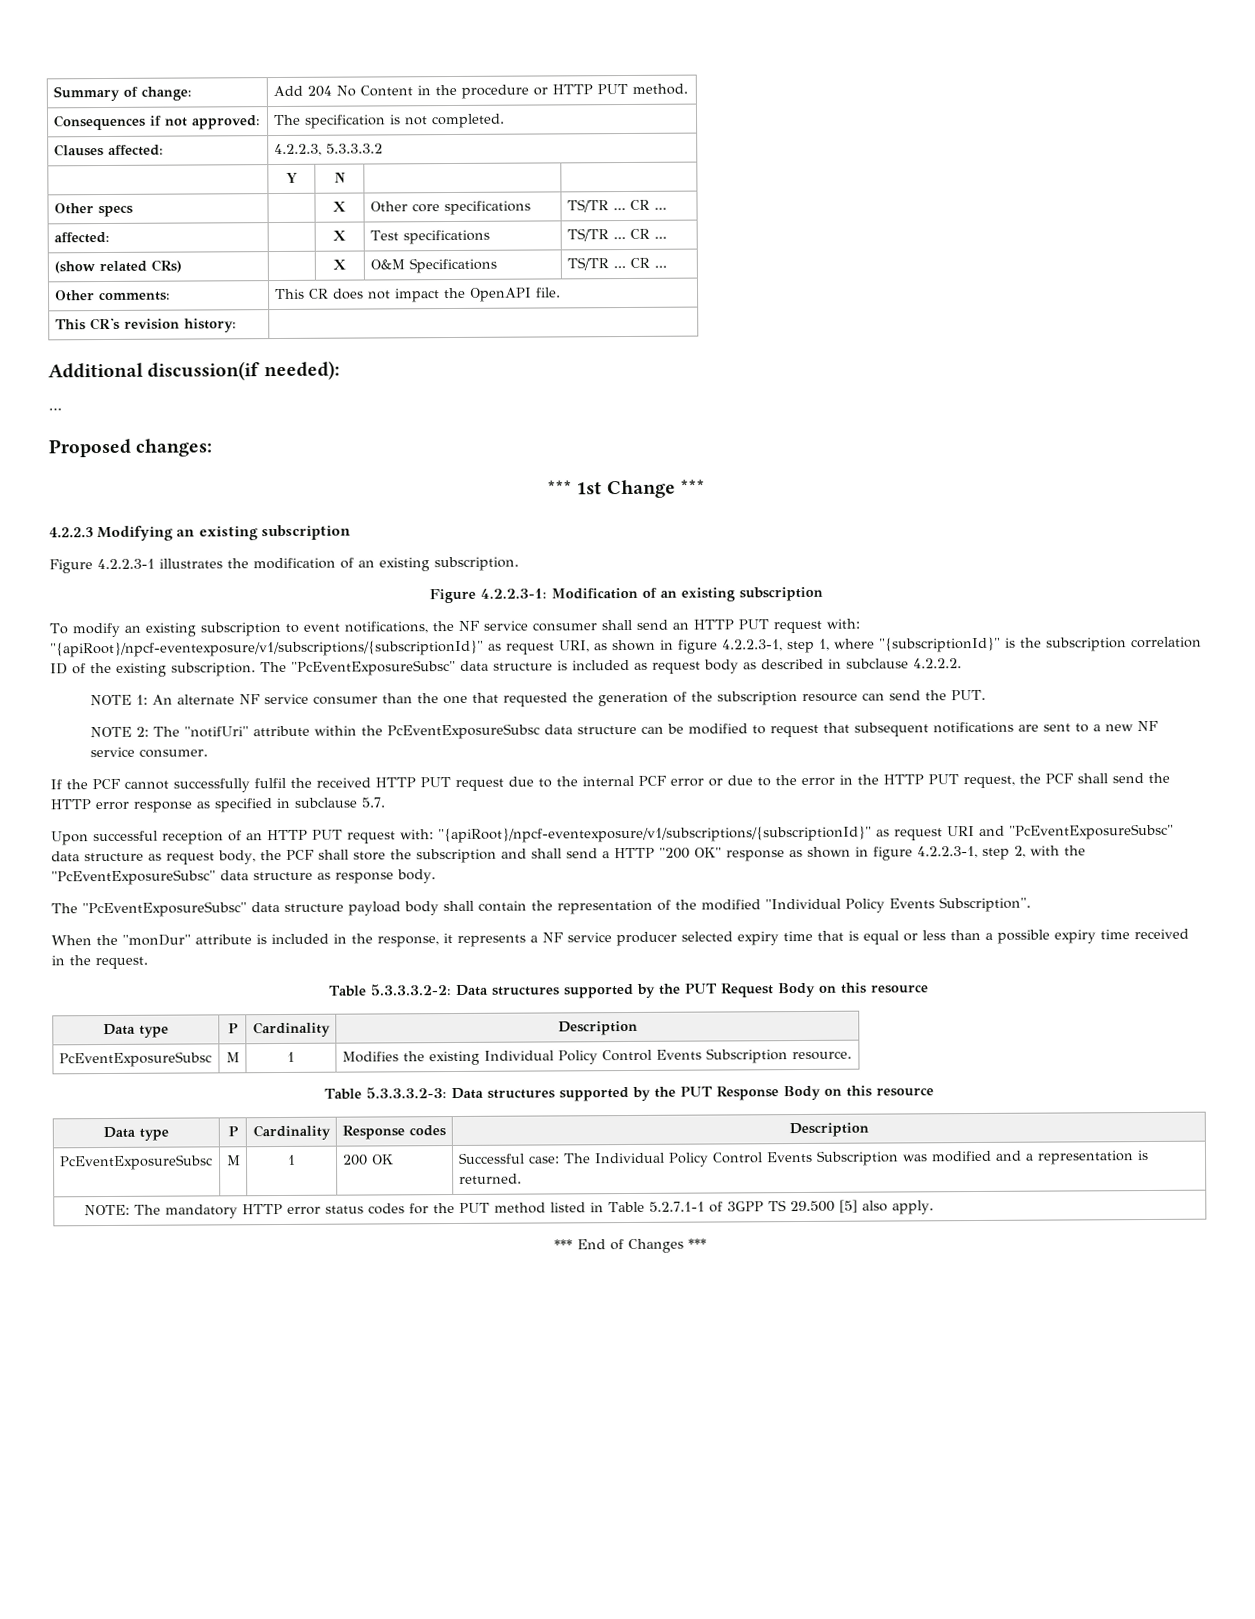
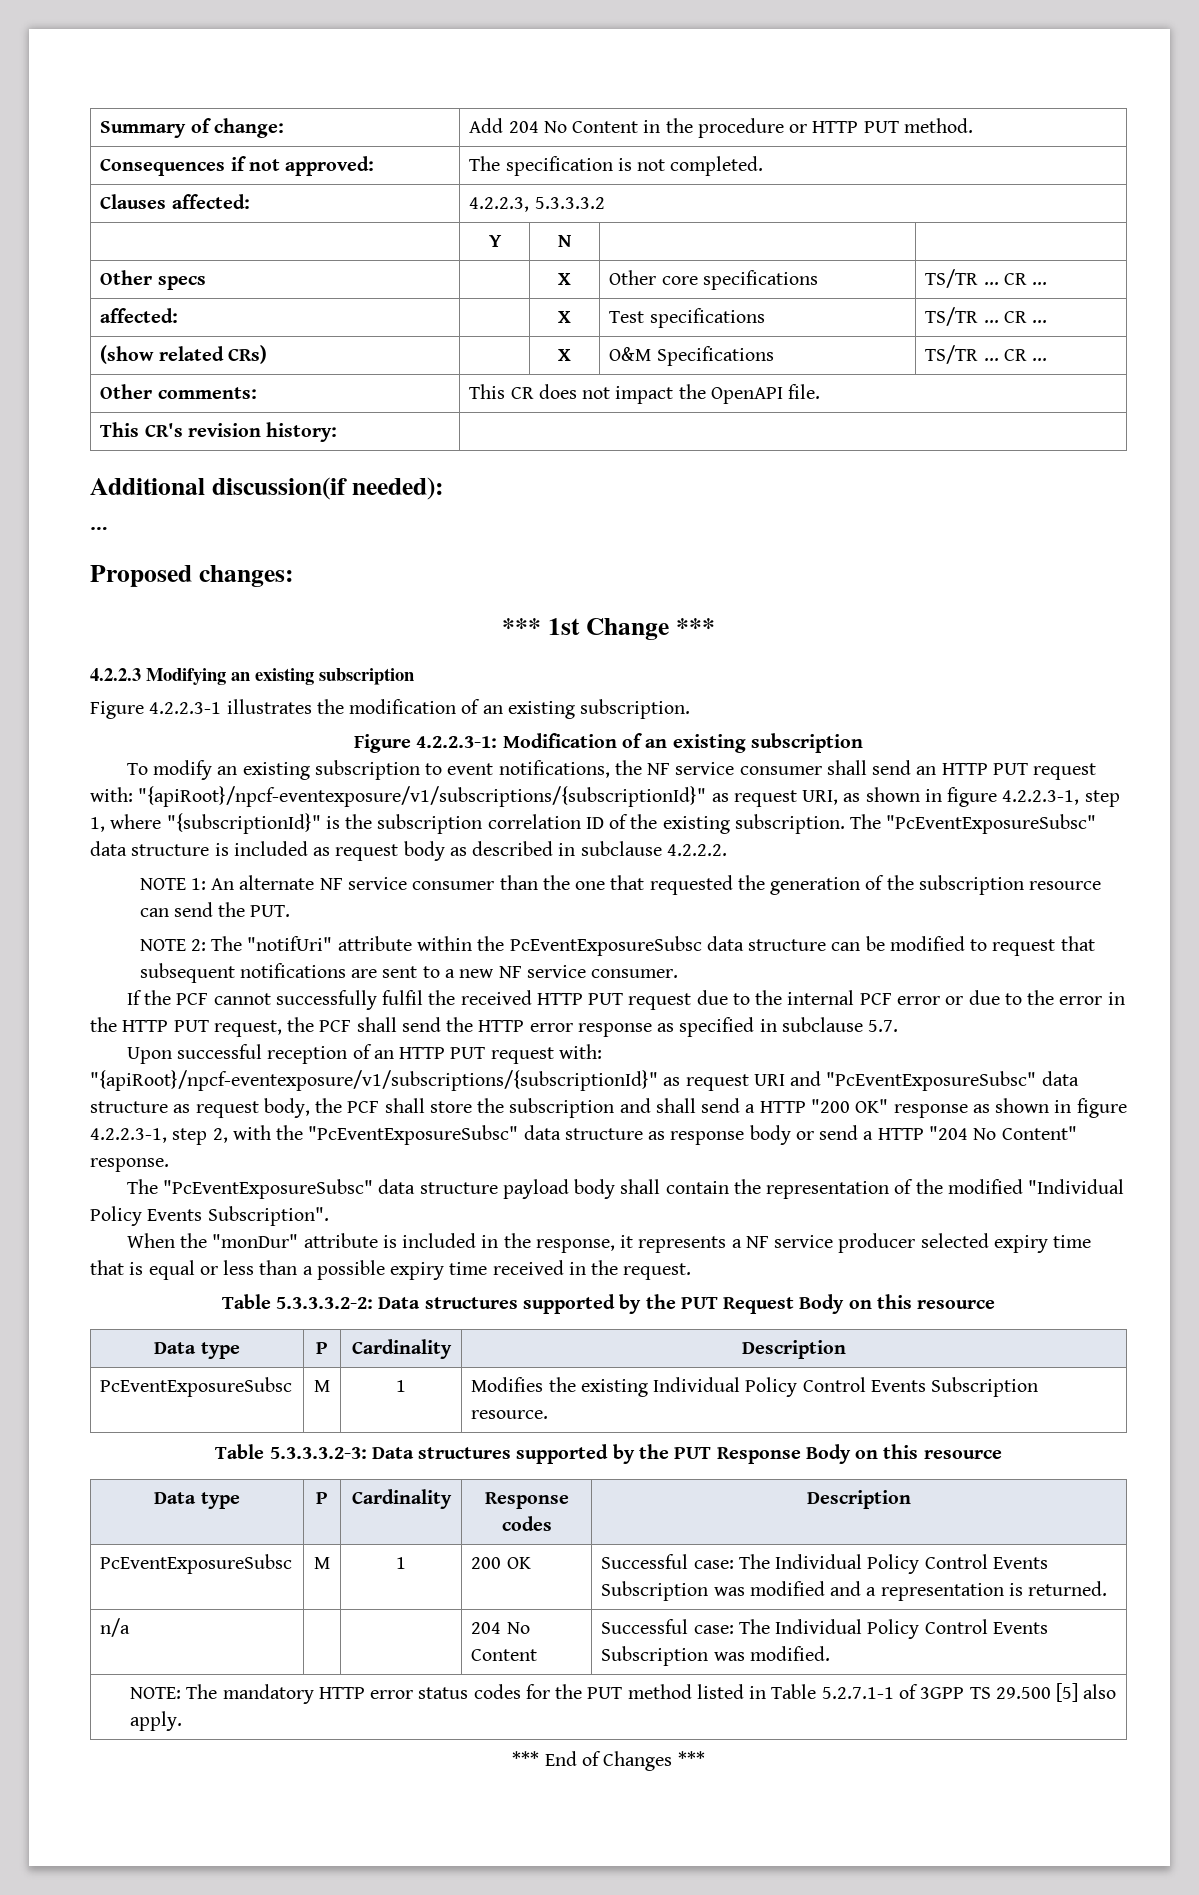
[397,869,436,884] body. -> [749,1125,1077,1145] [90,1158,169,1172] body or send a HTTP "204 No Content" response.
(522, 1178) none -> [100,1618,131,1637] [471,1622,530,1634] [471,1649,538,1661] [601,1619,1048,1639] [601,1646,830,1666] // n/a | | | 204 No Content | Successful case: The Individual Policy Control Events Subscription was modified.

